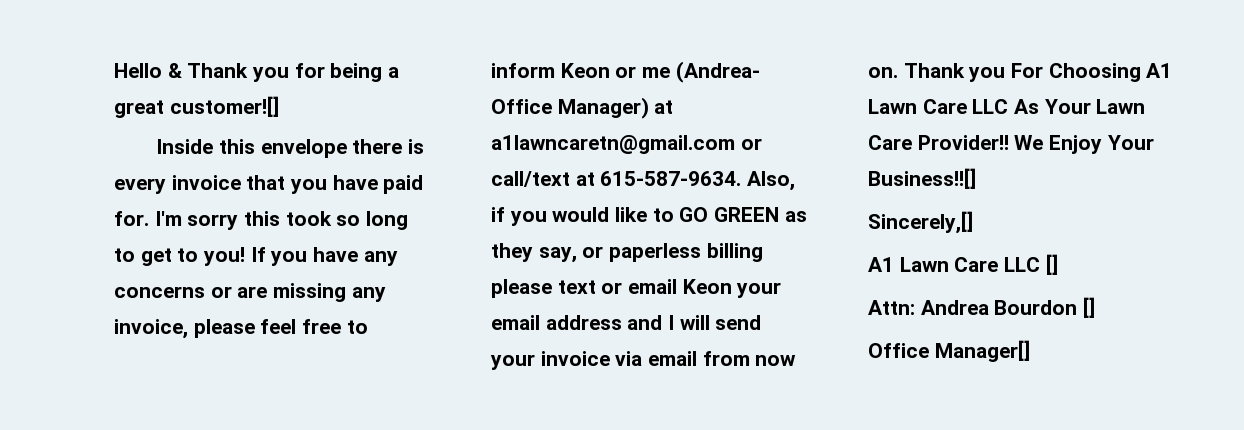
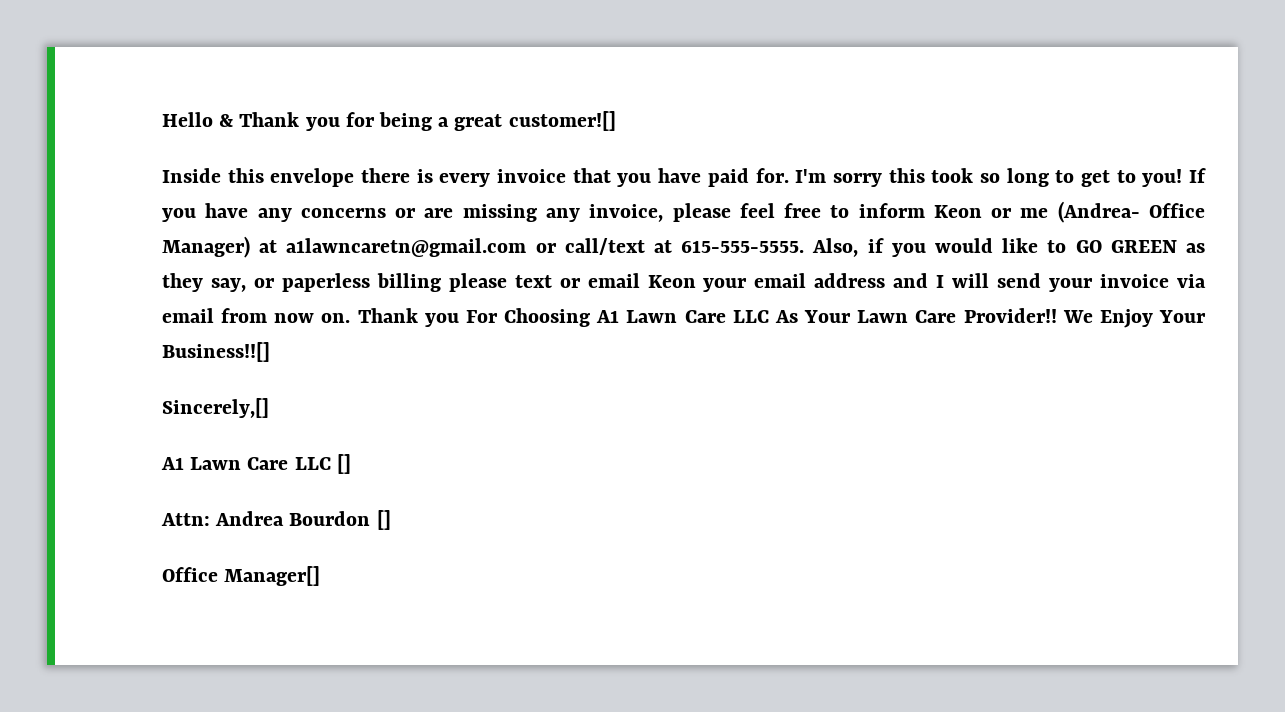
[600,171,742,186] 615-587-9634. -> [681,240,805,253] 615-555-5555.

